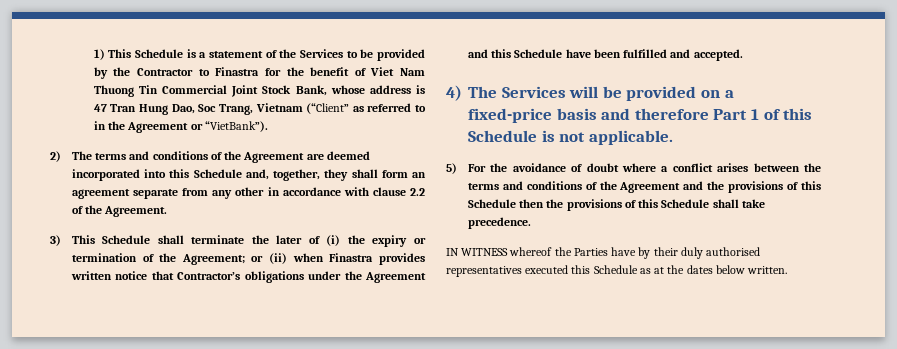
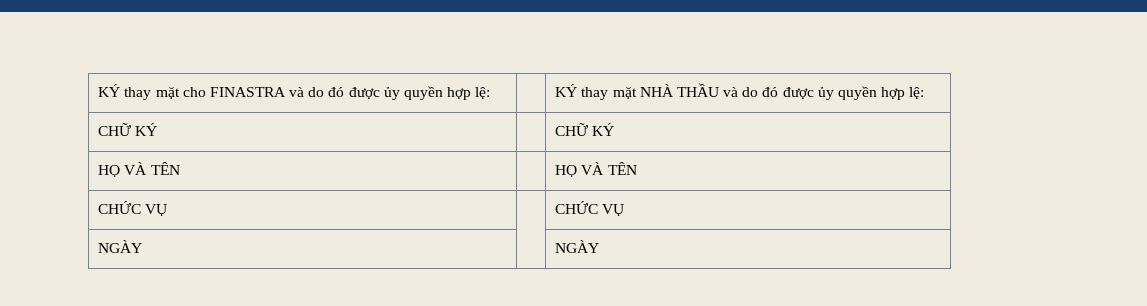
[93,49,426,61] [93,67,425,79] [93,85,425,97] [93,103,426,115] [93,121,268,133] [50,151,370,163] [71,169,426,181] [71,187,426,199] [71,205,168,217] [50,235,427,247] [71,253,425,265] [70,271,426,283] [467,49,743,61] [446,85,734,101] [468,108,813,123] [468,130,673,145] [446,163,821,174] [467,181,821,193] [467,199,765,211] [467,217,531,229] [446,247,761,259] [446,265,788,277] 1) This Schedule is a statement of the Services to be provided by the Contractor to Finastra for the benefit of Viet Nam Thuong Tin Commercial Joint Stock Bank, whose address is 47 Tran Hung Dao, Soc Trang, Vietnam (“Client” as referred to in the Agreement or “VietBank”). // 2) The terms and conditions of the Agreement are deemed incorporated into this Schedule and, together, they shall form an agreement separate from any other in accordance with clause 2.2 of the Agreement. // 3) This Schedule shall terminate the later of (i) the expiry or termination of the Agreement; or (ii) when Finastra provides written notice that Contractor’s obligations under the Agreement and this Schedule have been fulfilled and accepted. // 4) The Services will be provided on a fixed-price basis and therefore Part 1 of this Schedule is not applicable. // 5) For the avoidance of doubt where a conflict arises between the terms and conditions of the Agreement and the provisions of this Schedule then the provisions of this Schedule shall take precedence. // IN WITNESS whereof the Parties have by their duly authorised representatives executed this Schedule as at the dates below written. -> [98,84,491,100] [555,83,925,100] [98,123,158,136] [555,123,615,136] [98,162,180,177] [555,162,637,177] [98,201,168,216] [555,201,625,216] [98,240,143,253] [555,240,600,253] KÝ thay mặt cho FINASTRA và do đó được ủy quyền hợp lệ: | | KÝ thay mặt NHÀ THẦU và do đó được ủy quyền hợp lệ: // CHỮ KÝ | | CHỮ KÝ // HỌ VÀ TÊN | | HỌ VÀ TÊN // CHỨC VỤ | | CHỨC VỤ // NGÀY | | NGÀY

